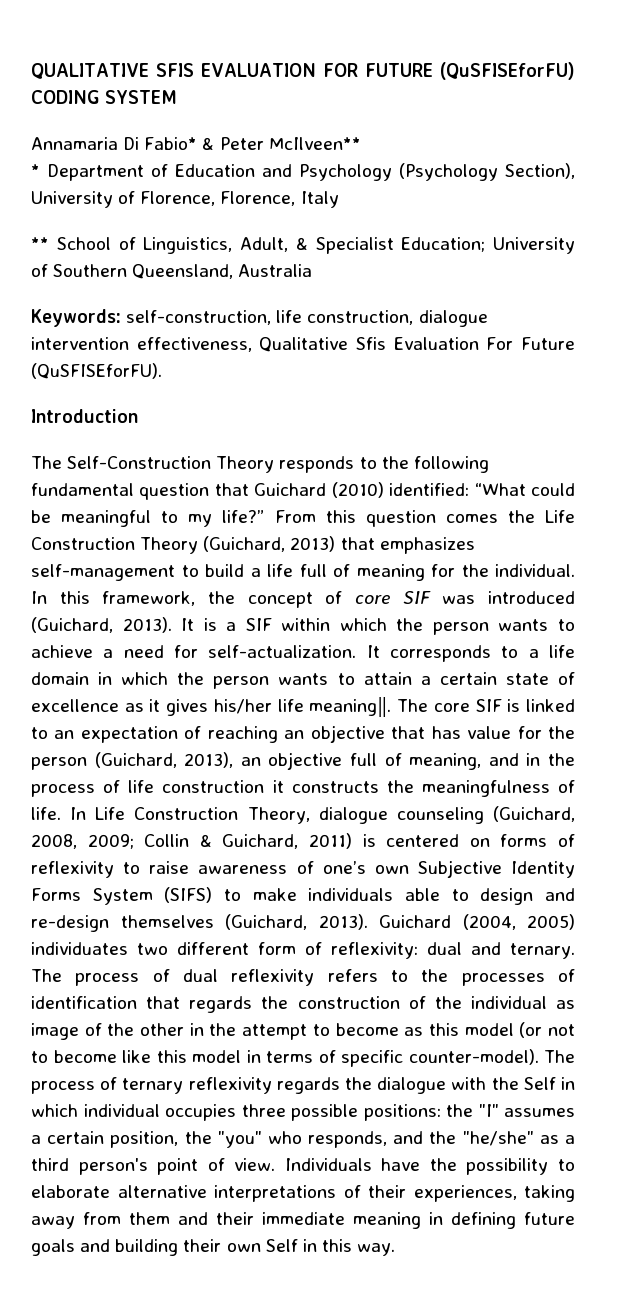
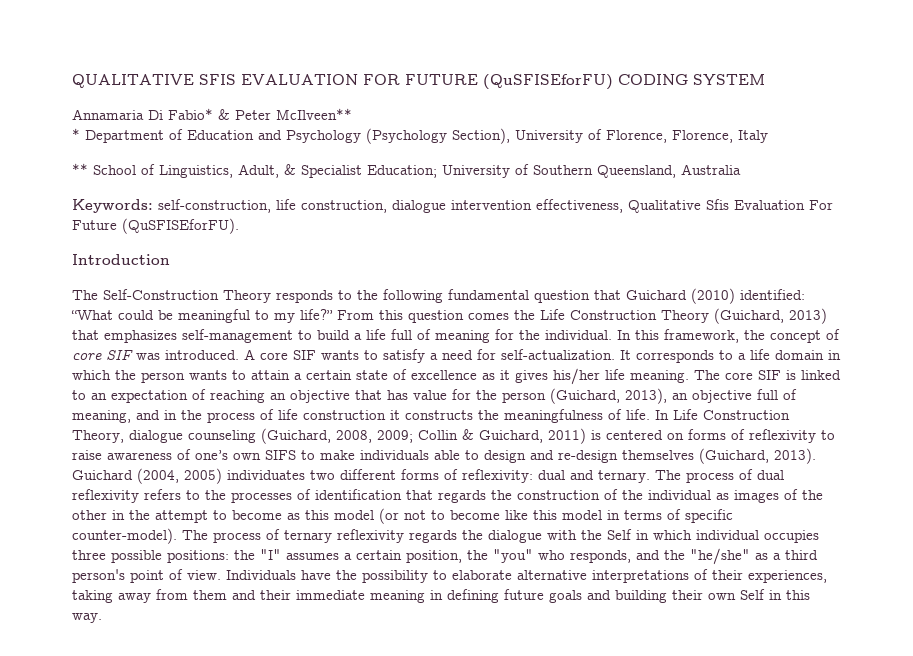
[488,591,575,604] [31,617,576,635] [31,645,93,658] introduced (Guichard, 2013). It is a SIF within which the person wants to achieve -> [165,349,425,363] introduced. A core SIF wants to satisfy
[309,697,392,717] meaning‖. -> [630,370,689,383] meaning.
[417,860,575,878] [31,887,213,905] Subjective Identity Forms System (SIFS) -> [265,450,296,460] SIFS
[258,942,296,955] form -> [401,469,439,480] forms
[31,1023,79,1040] image -> [734,490,779,503] images

